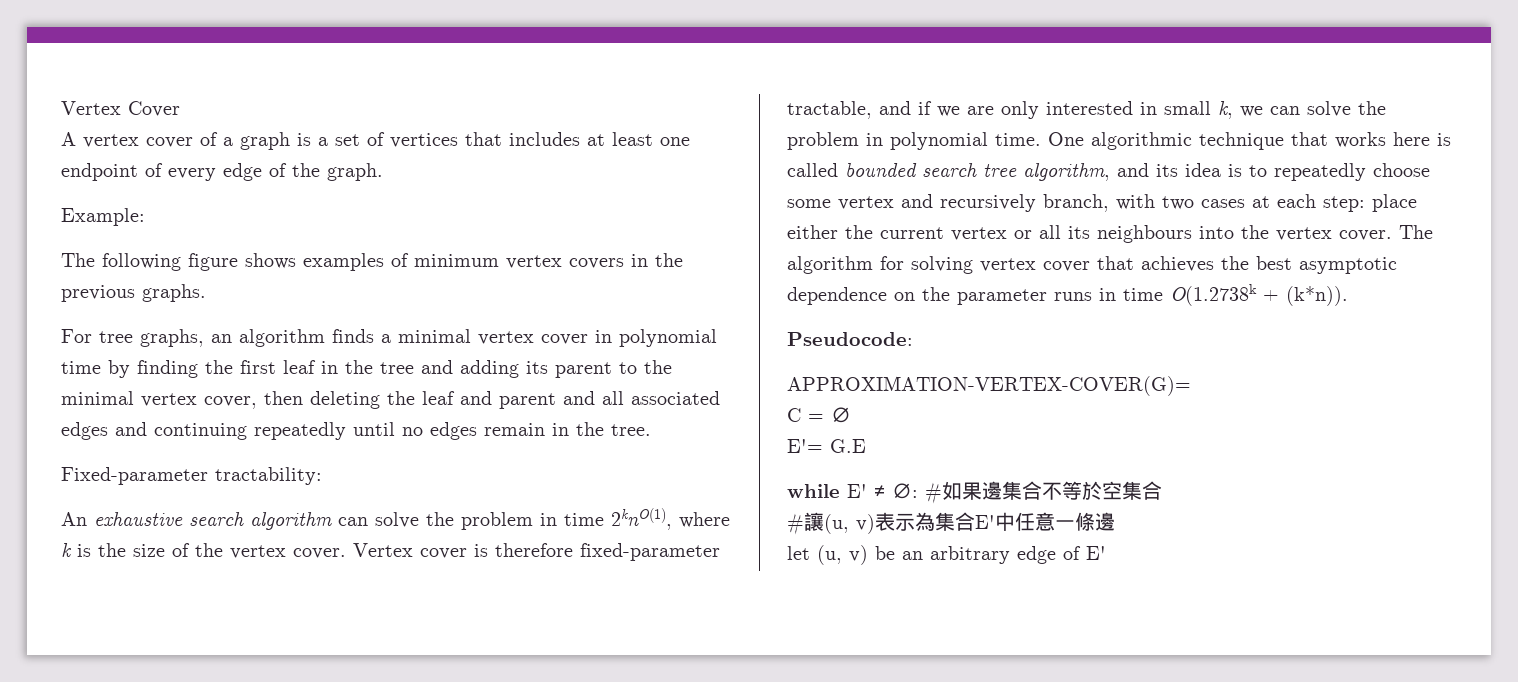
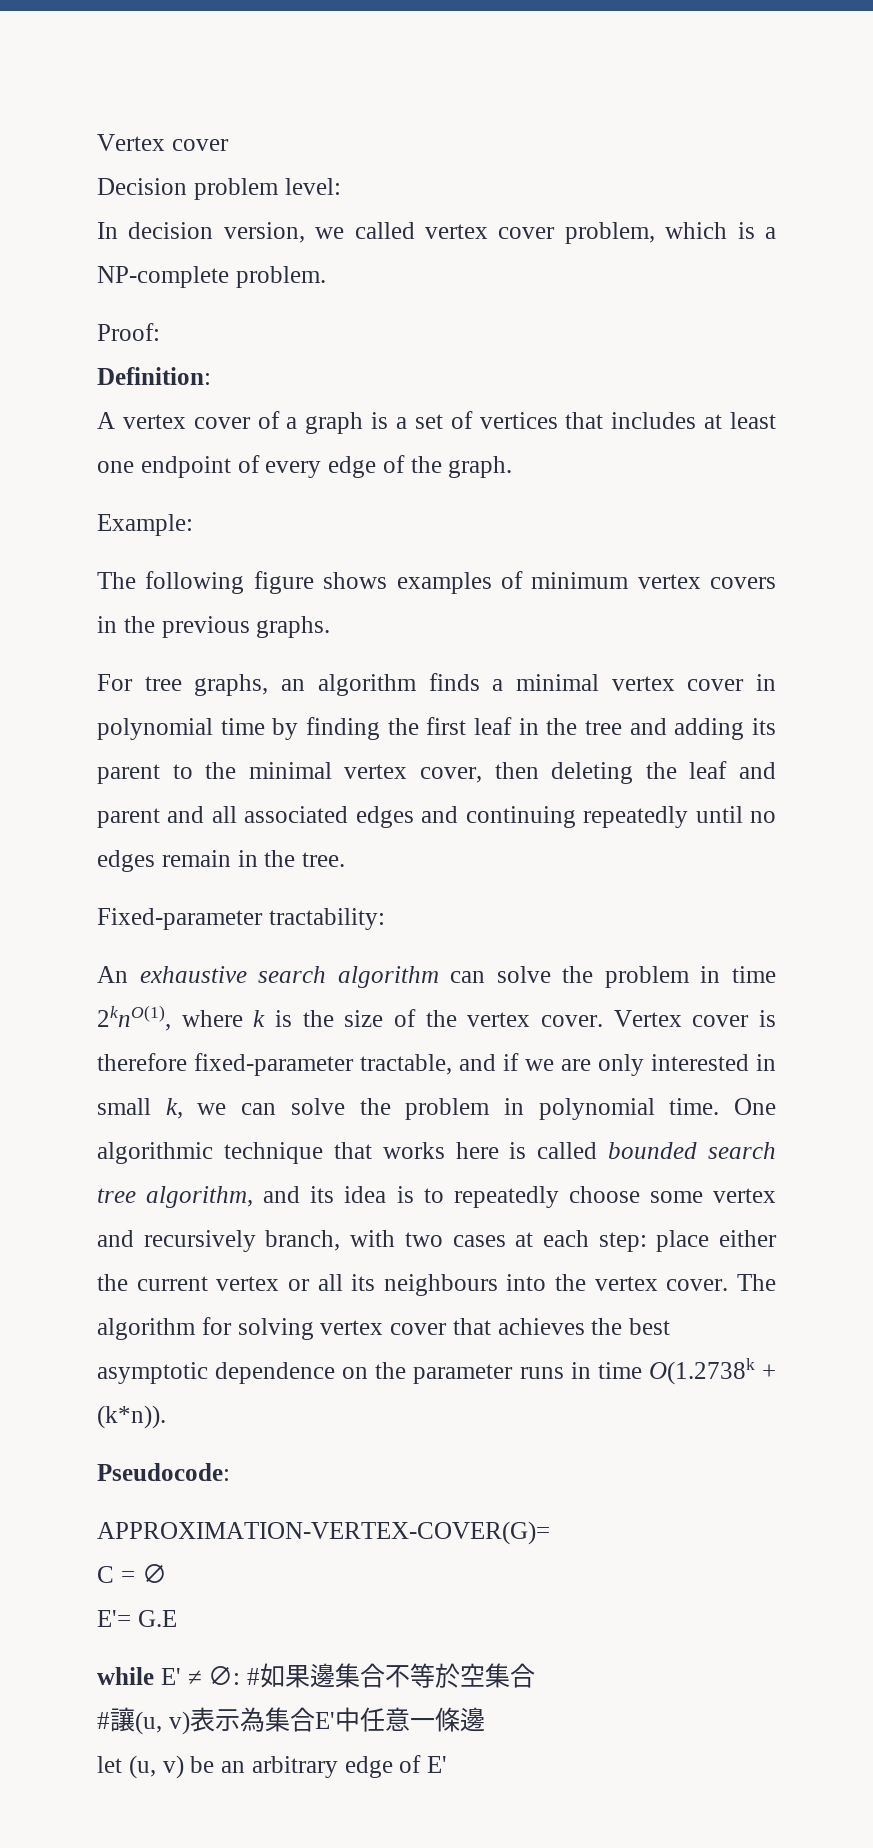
[61,101,180,117] Vertex Cover -> [97,134,229,151] [97,178,341,200] [97,222,776,244] [97,266,326,288] [97,323,160,341] [97,367,211,385] Vertex cover // Decision problem level: // In decision version, we called vertex cover problem, which is a NP-complete problem. // Proof: // Definition:

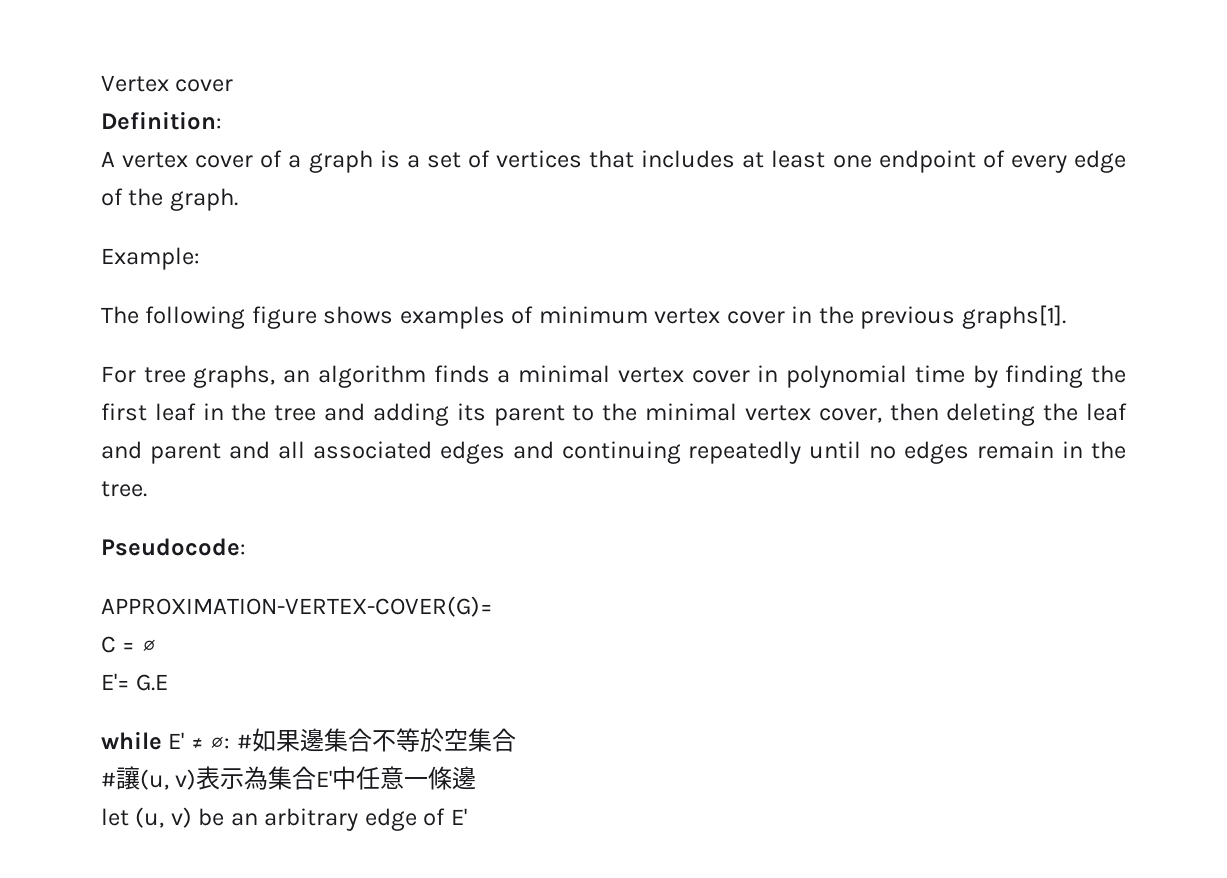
[97,134,229,151] [97,178,341,200] [97,222,776,244] [97,266,326,288] [97,323,160,341] Vertex cover // Decision problem level: // In decision version, we called vertex cover problem, which is a NP-complete problem. // Proof: -> [101,75,234,92] Vertex cover
[710,577,776,589] covers -> [726,311,785,324] cover
[256,616,331,638] graphs. -> [961,305,1066,329] graphs[1].
[97,908,385,930] [97,966,776,988] [97,1005,776,1031] [97,1053,776,1076] [97,1098,776,1120] [97,1142,776,1164] [97,1186,777,1208] [97,1230,777,1252] [97,1274,776,1296] [97,1317,670,1340] [97,1358,776,1385] [97,1405,166,1429] // Fixed-parameter tractability: // An exhaustive search algorithm can solve the problem in time 2knO(1), where k is the size of the vertex cover. Vertex cover is therefore fixed-parameter tractable, and if we are only interested in small k, we can solve the problem in polynomial time. One algorithmic technique that works here is called bounded search tree algorithm, and its idea is to repeatedly choose some vertex and recursively branch, with two cases at each step: place either the current vertex or all its neighbours into the vertex cover. The algorithm for solving vertex cover that achieves the best asymptotic dependence on the parameter runs in time O(1.2738k + (k*n)). -> (147, 489) none

